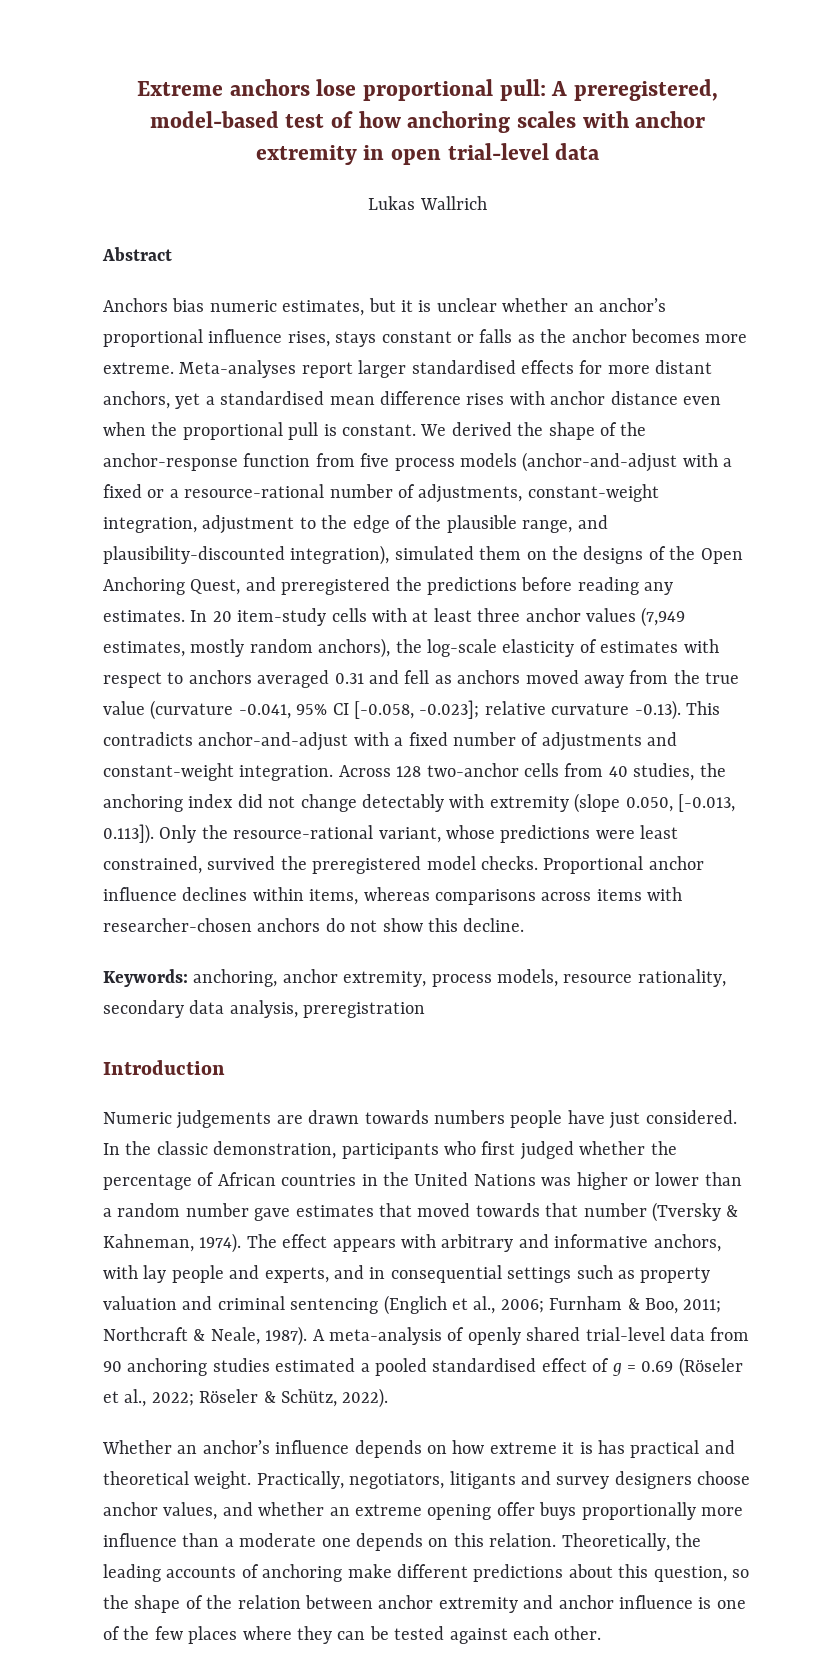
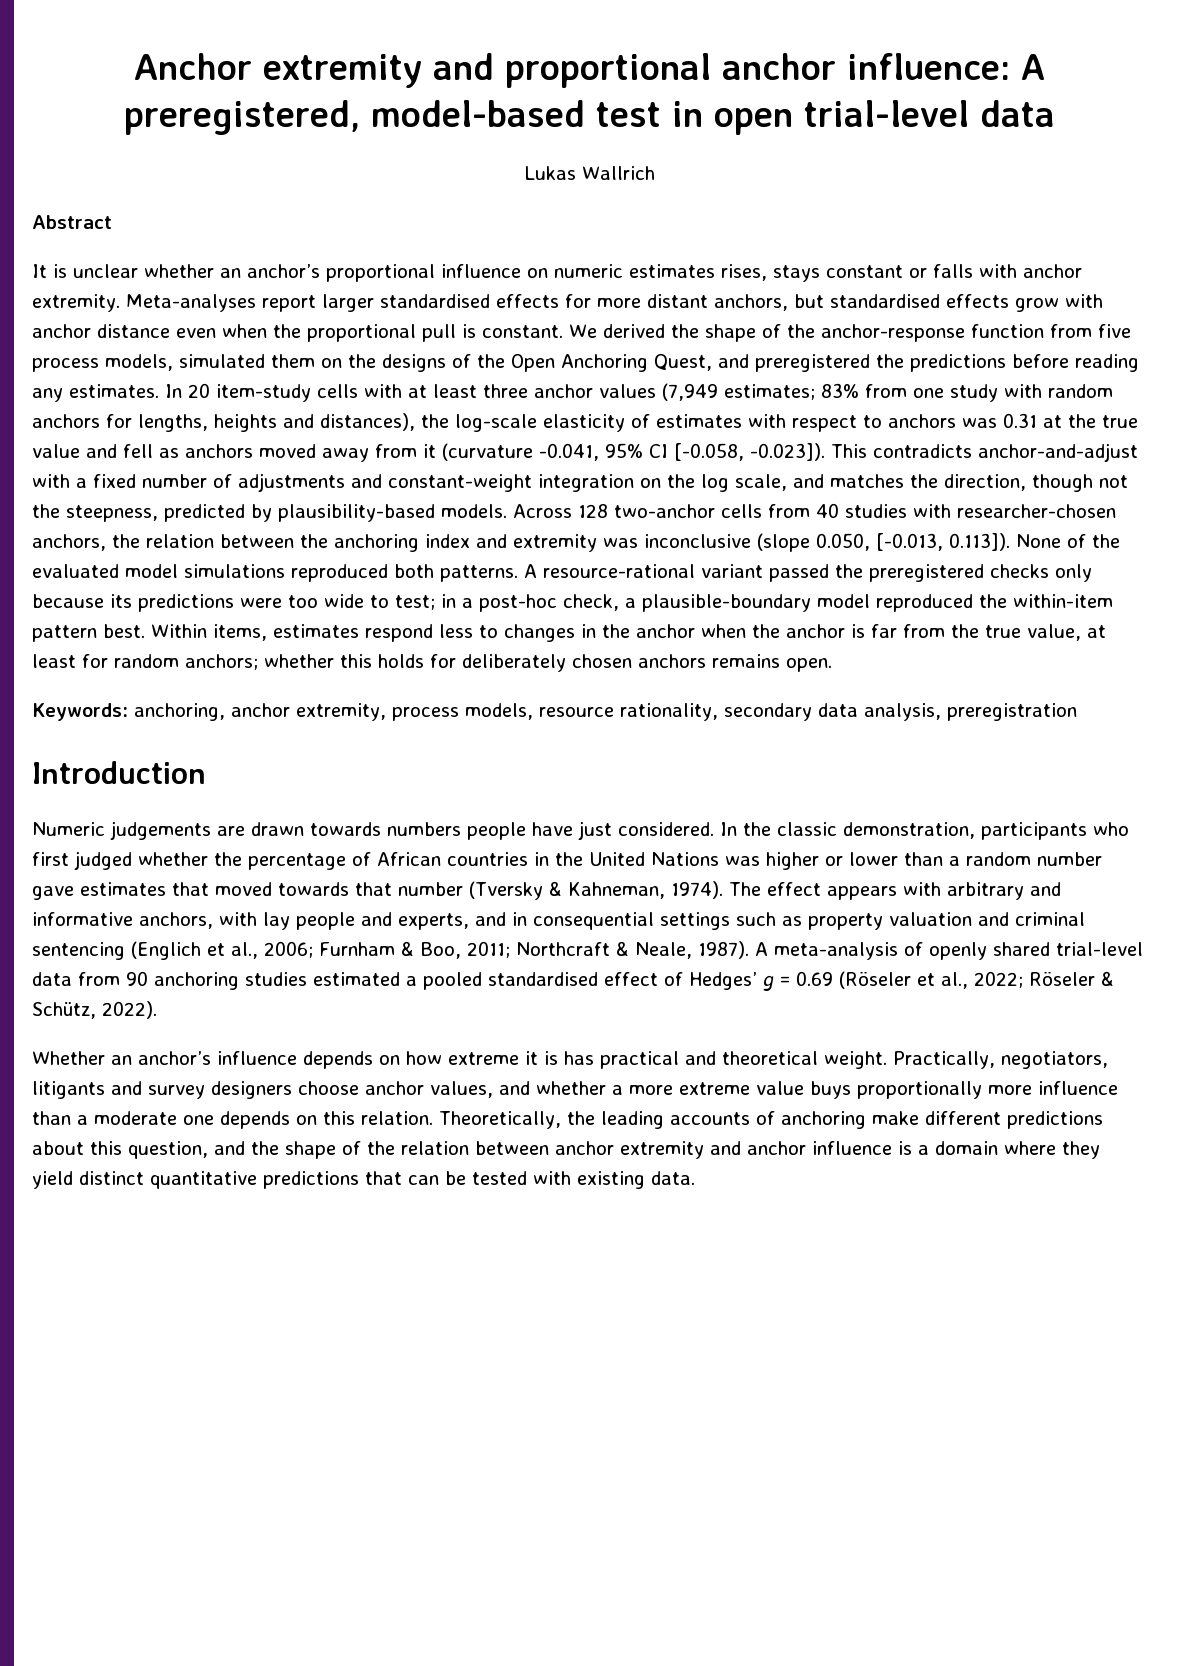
[137,79,718,101] [149,111,706,133] [255,145,357,165] Extreme anchors lose proportional pull: A preregistered, model-based test of how anchoring scales with anchor extremity -> [133,53,1045,88] [123,100,661,135] Anchor extremity and proportional anchor influence: A preregistered, model-based test
[103,298,413,316] Anchors bias numeric estimates, but it -> [32,264,47,278] It
(283, 336) none -> [527,264,715,278] on numeric estimates
[517,329,748,343] [103,362,174,374] as the anchor becomes more extreme. -> [979,264,1082,278] [32,294,120,312] with anchor extremity.
[175,391,505,409] yet a standardised mean difference rises -> [793,294,1059,312] but standardised effects grow
[459,452,733,472] [103,484,659,503] [103,515,608,534] [103,545,390,565] models (anchor-and-adjust with a fixed or a resource-rational number of adjustments, constant-weight integration, adjustment to the edge of the plausible range, and plausibility-discounted integration), -> [105,354,173,371] models,
[103,638,391,658] estimates, mostly random anchors), -> [724,383,1113,402] [32,413,415,432] estimates; 83% from one study with random anchors for lengths, heights and distances),
[257,670,364,688] averaged 0.31 -> [962,413,1138,428] [32,444,80,458] was 0.31 at the true value
[673,670,740,684] [103,701,145,715] the true value -> [423,444,436,458] it
[419,700,681,720] -0.023]; relative curvature -0.13). -> [750,443,825,461] -0.023]).
[239,765,334,781] integration. -> [538,474,1128,492] [32,504,507,522] integration on the log scale, and matches the direction, though not the steepness, predicted by plausibility-based models.
[633,763,726,781] [103,793,735,813] [103,824,679,844] [103,856,704,874] [103,887,683,905] [103,918,525,932] studies, the anchoring index did not change detectably with extremity (slope 0.050, [-0.013, 0.113]). Only the resource-rational variant, whose predictions were least constrained, survived the preregistered model checks. Proportional anchor influence declines within items, whereas comparisons across items with researcher-chosen anchors do not show this decline. -> [845,504,1116,518] [32,533,1120,552] [32,564,1092,582] [32,594,1113,612] [32,624,1106,642] [32,654,832,672] studies with researcher-chosen anchors, the relation between the anchoring index and extremity was inconclusive (slope 0.050, [-0.013, 0.113]). None of the evaluated model simulations reproduced both patterns. A resource-rational variant passed the preregistered checks only because its predictions were too wide to test; in a post-hoc check, a plausible-boundary model reproduced the within-item pattern best. Within items, estimates respond less to changes in the anchor when the anchor is far from the true value, at least for random anchors; whether this holds for deliberately chosen anchors remains open.
(610, 1365) none -> [689,972,757,990] Hedges’
[329,1502,535,1520] an extreme opening offer -> [612,1081,804,1095] a more extreme value
[731,1569,749,1578] so -> [214,1141,245,1155] and
[716,1600,746,1609] [103,1626,602,1644] one of the few places where they can be tested against each other. -> [918,1141,1100,1159] [32,1171,695,1189] a domain where they yield distinct quantitative predictions that can be tested with existing data.

